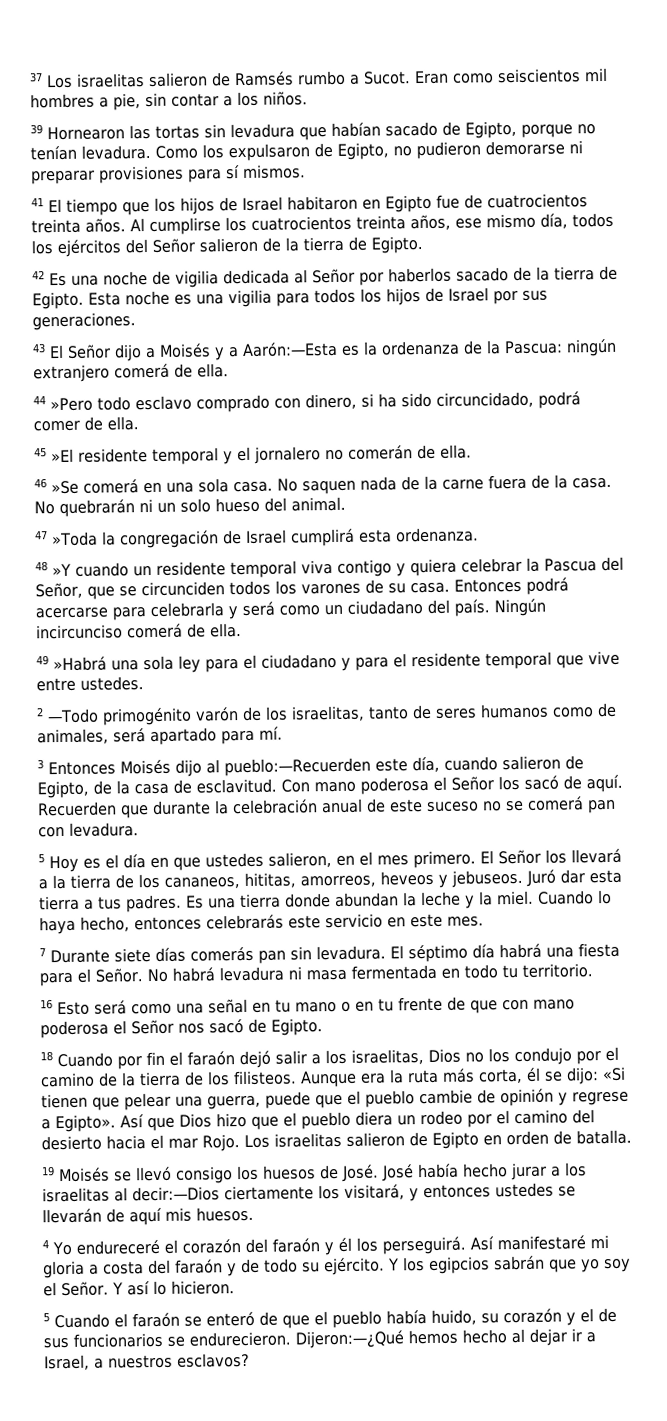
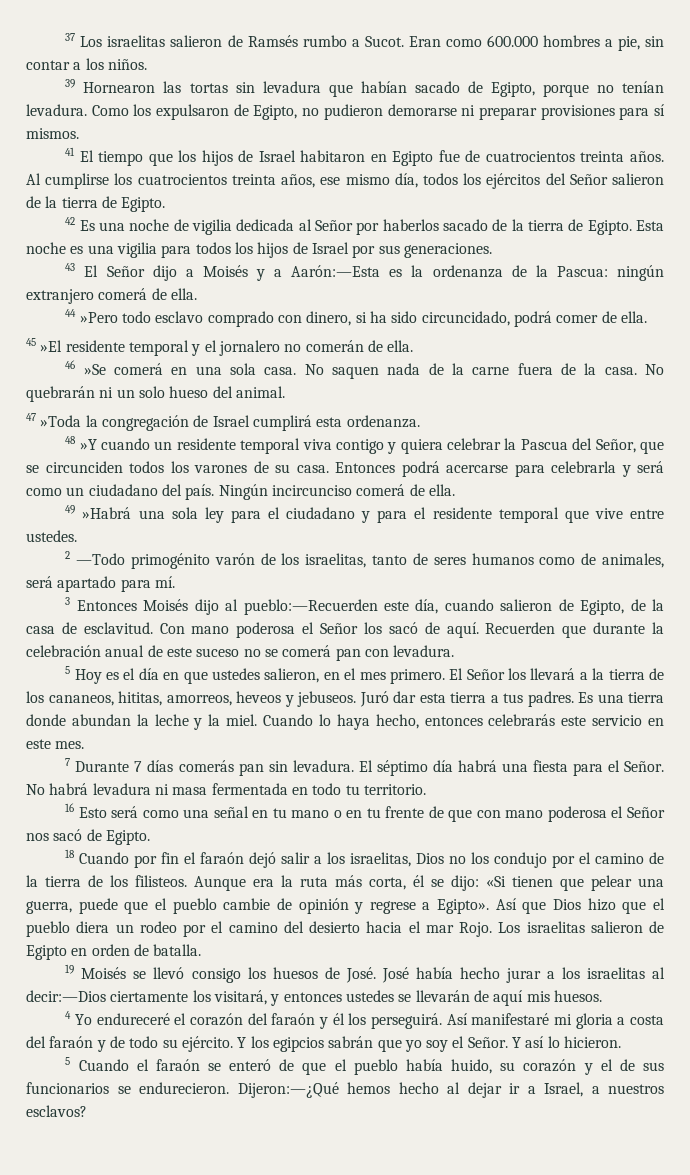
[497,67,608,84] seiscientos mil -> [486,35,538,47] 600.000
[114,948,151,963] siete -> [134,761,143,772] 7

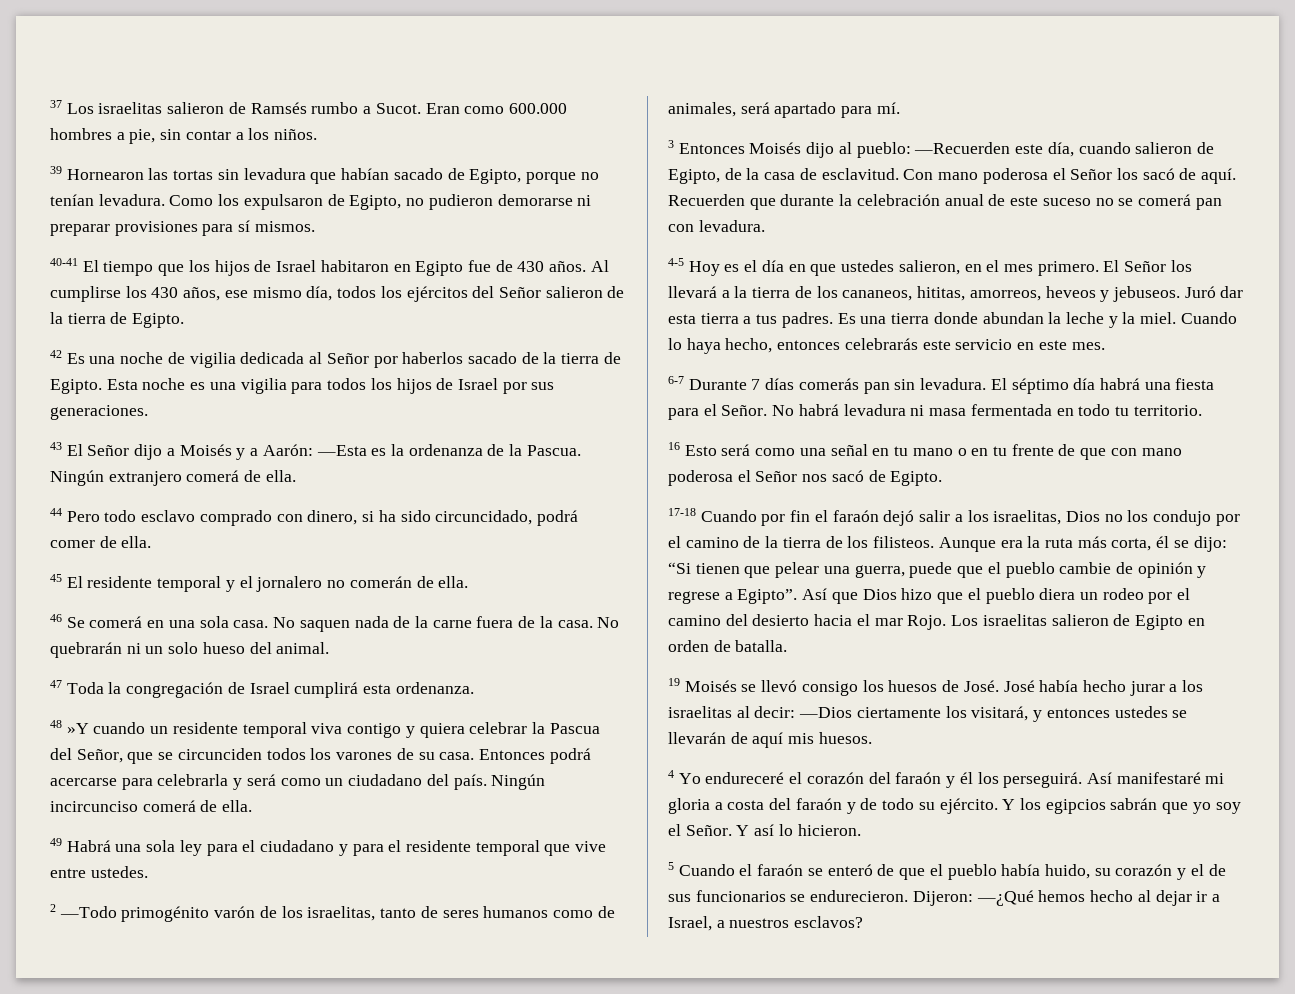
[65,147,76,156] 41 -> [50,258,78,266] 40-41
[485,151,625,162] cuatrocientos treinta -> [517,261,545,272] 430
[137,174,276,185] cuatrocientos treinta -> [151,287,179,298] 430
[291,265,381,277] Aarón:—Esta -> [262,444,367,456] Aarón: —Esta
[556,265,664,281] Pascua: ningún -> [526,445,581,456] [50,470,104,486] Pascua. Ningún
[79,312,118,323] »Pero -> [66,511,100,522] Pero
[40,340,63,352] »El -> [66,576,83,588] El
[83,364,106,375] »Se -> [66,617,85,628] Se
[40,415,82,427] »Toda -> [66,682,104,694] Toda
[82,507,132,519] »Habrá -> [66,840,111,852] Habrá
[243,599,378,615] pueblo:—Recuerden -> [856,142,1011,158] pueblo: —Recuerden
[65,666,71,674] 5 -> [668,258,684,266] 4-5
[65,758,71,766] 7 -> [668,376,684,384] 6-7
[65,849,76,858] 18 -> [668,508,696,516] 17-18
[486,876,506,887] «Si -> [668,562,691,574] “Si
[437,899,490,914] Egipto». -> [737,589,798,604] Egipto”.
[26,990,106,1002] decir:—Dios -> [754,706,853,718] decir: —Dios
[237,1082,339,1098] Dijeron:—¿Qué -> [912,890,1034,906] Dijeron: —¿Qué

